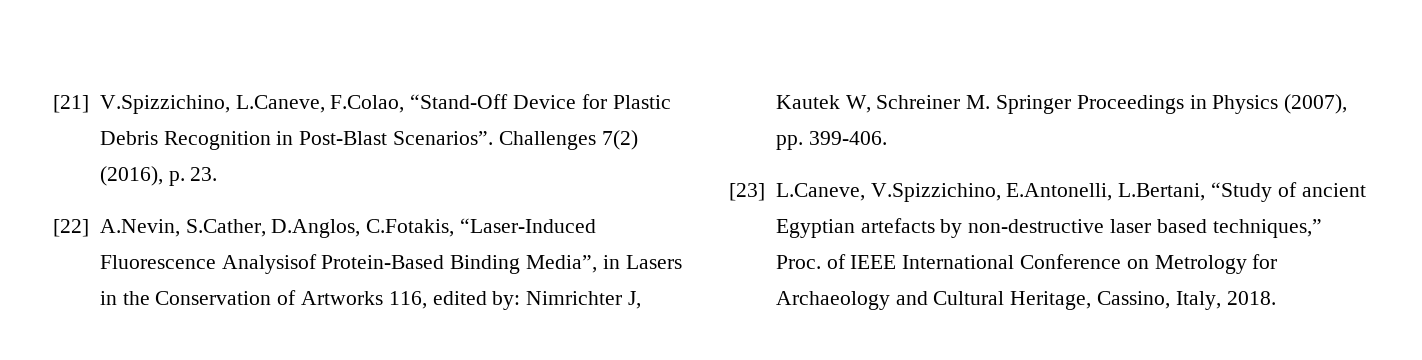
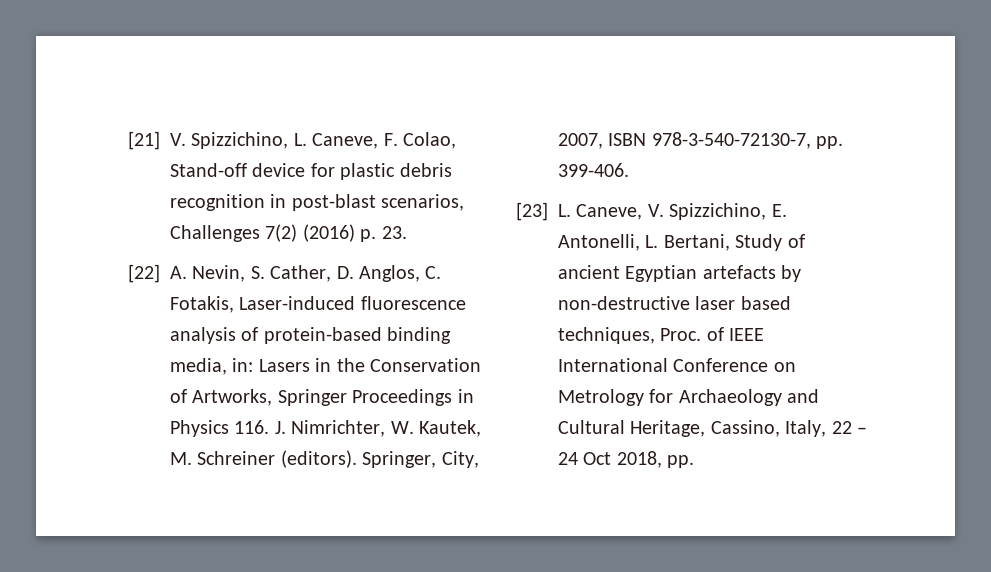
[99,94,671,114] [99,131,493,150] V.Spizzichino, L.Caneve, F.Colao, “Stand-Off Device for Plastic Debris Recognition in Post-Blast Scenarios”. -> [170,132,456,149] [170,163,452,180] [170,194,465,211] V. Spizzichino, L. Caneve, F. Colao, Stand-off device for plastic debris recognition in post-blast scenarios,
[99,166,163,186] (2016), -> [302,224,355,242] (2016)
[99,218,596,238] [99,254,620,274] A.Nevin, S.Cather, D.Anglos, C.Fotakis, “Laser-Induced Fluorescence Analysisof Protein-Based Binding Media”, in -> [170,265,442,282] [170,296,466,313] [170,327,452,344] [170,358,254,375] A. Nevin, S. Cather, D. Anglos, C. Fotakis, Laser-induced fluorescence analysis of protein-based binding media, in:
[300,291,641,310] [775,94,1348,114] [775,131,887,150] [729,182,1272,202] Artworks 116, edited by: Nimrichter J, Kautek W, Schreiner M. Springer Proceedings in Physics (2007), pp. 399-406. // [23] L.Caneve, V.Spizzichino, E.Antonelli, L.Bertani, “Study -> [192,389,474,406] [170,420,481,437] [170,450,479,468] [558,132,844,149] [558,163,629,177] [516,202,787,221] [558,234,783,251] Artworks, Springer Proceedings in Physics 116. J. Nimrichter, W. Kautek, M. Schreiner (editors). Springer, City, 2007, ISBN 978-3-540-72130-7, pp. 399-406. // [23] L. Caneve, V. Spizzichino, E. Antonelli, L. Bertani, Study
[1212,219,1322,238] techniques,” -> [558,327,655,344] techniques,
[1226,291,1276,305] 2018. -> [831,421,867,434] [558,451,695,468] 22 – 24 Oct 2018, pp.

